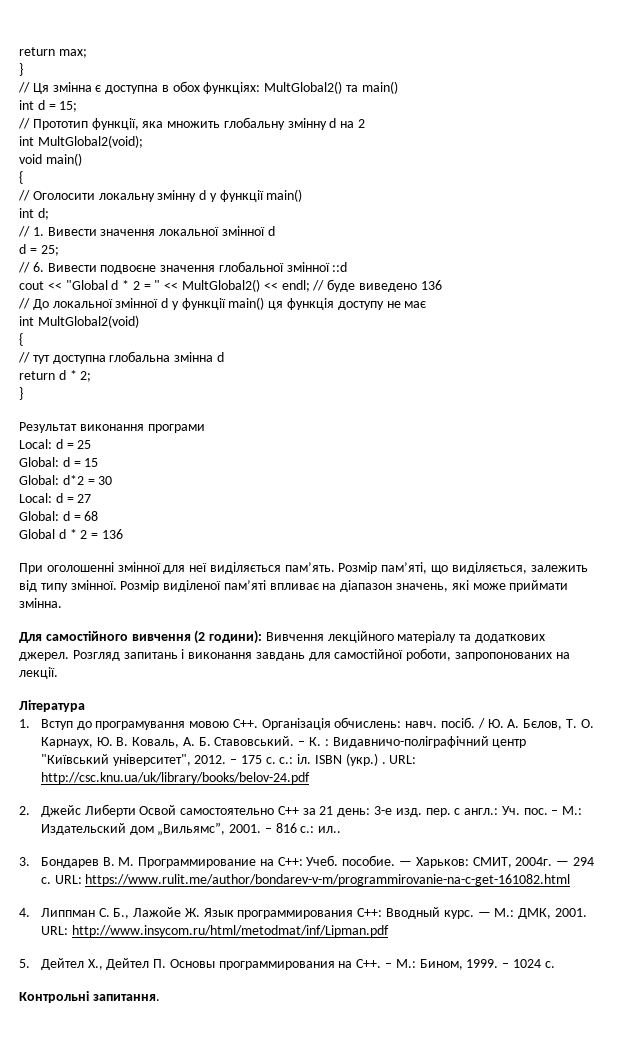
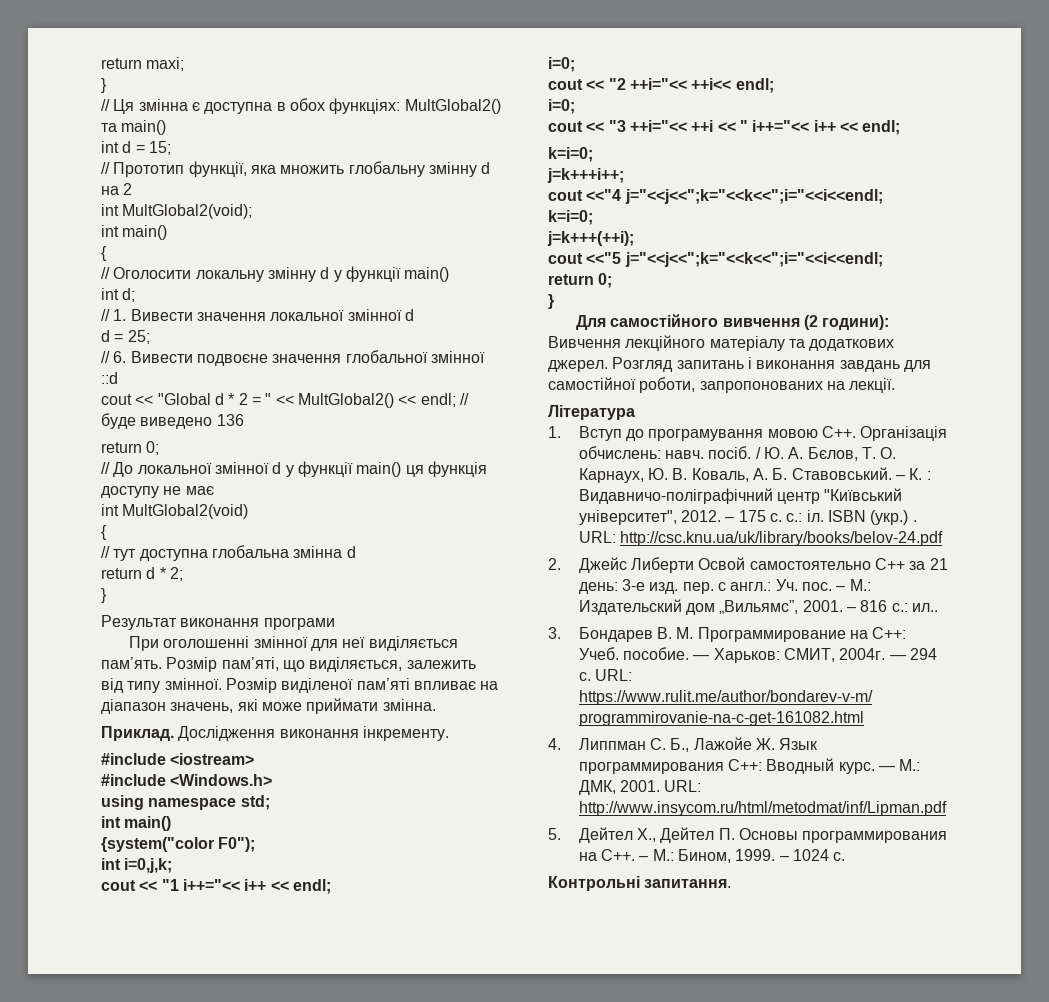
[19,47,87,58] return max; -> [101,57,185,71] return maxi;
[19,154,42,164] void -> [101,225,119,237] int
(442, 285) none -> [101,441,160,455] // return 0;
[19,439,92,449] [19,457,99,467] [19,475,113,485] [19,493,92,503] [19,511,99,521] [19,529,123,539] // Local: d = 25 // Global: d = 15 // Global: d*2 = 30 // Local: d = 27 // Global: d = 68 // Global d * 2 = 136 -> (335, 624) none
(62, 603) none -> [101,726,449,741] [101,753,255,765] [101,774,273,786] [101,795,270,810] [101,816,172,831] [101,837,256,852] [101,858,173,873] [101,879,331,894] [548,57,575,72] [548,78,774,93] [548,99,575,114] [548,120,901,135] [548,147,593,162] [547,168,624,183] [548,189,883,204] [548,210,593,225] [547,231,634,246] [548,252,883,267] [548,273,613,288] [548,294,554,309] // Приклад. Дослідження виконання інкременту. // #include <iostream> // #include <Windows.h> // using namespace std; // int main() // {system("color F0"); // int i=0,j,k; // cout << "1 i++="<< i++ << endl; // i=0; // cout << "2 ++i="<< ++i<< endl; // i=0; // cout << "3 ++i="<< ++i << " i++="<< i++ << endl; // k=i=0; // j=k+++i++; // cout <<"4 j="<<j<<";k="<<k<<";i="<<i<<endl; // k=i=0; // j=k+++(++i); // cout <<"5 j="<<j<<";k="<<k<<";i="<<i<<endl; // return 0; // }

